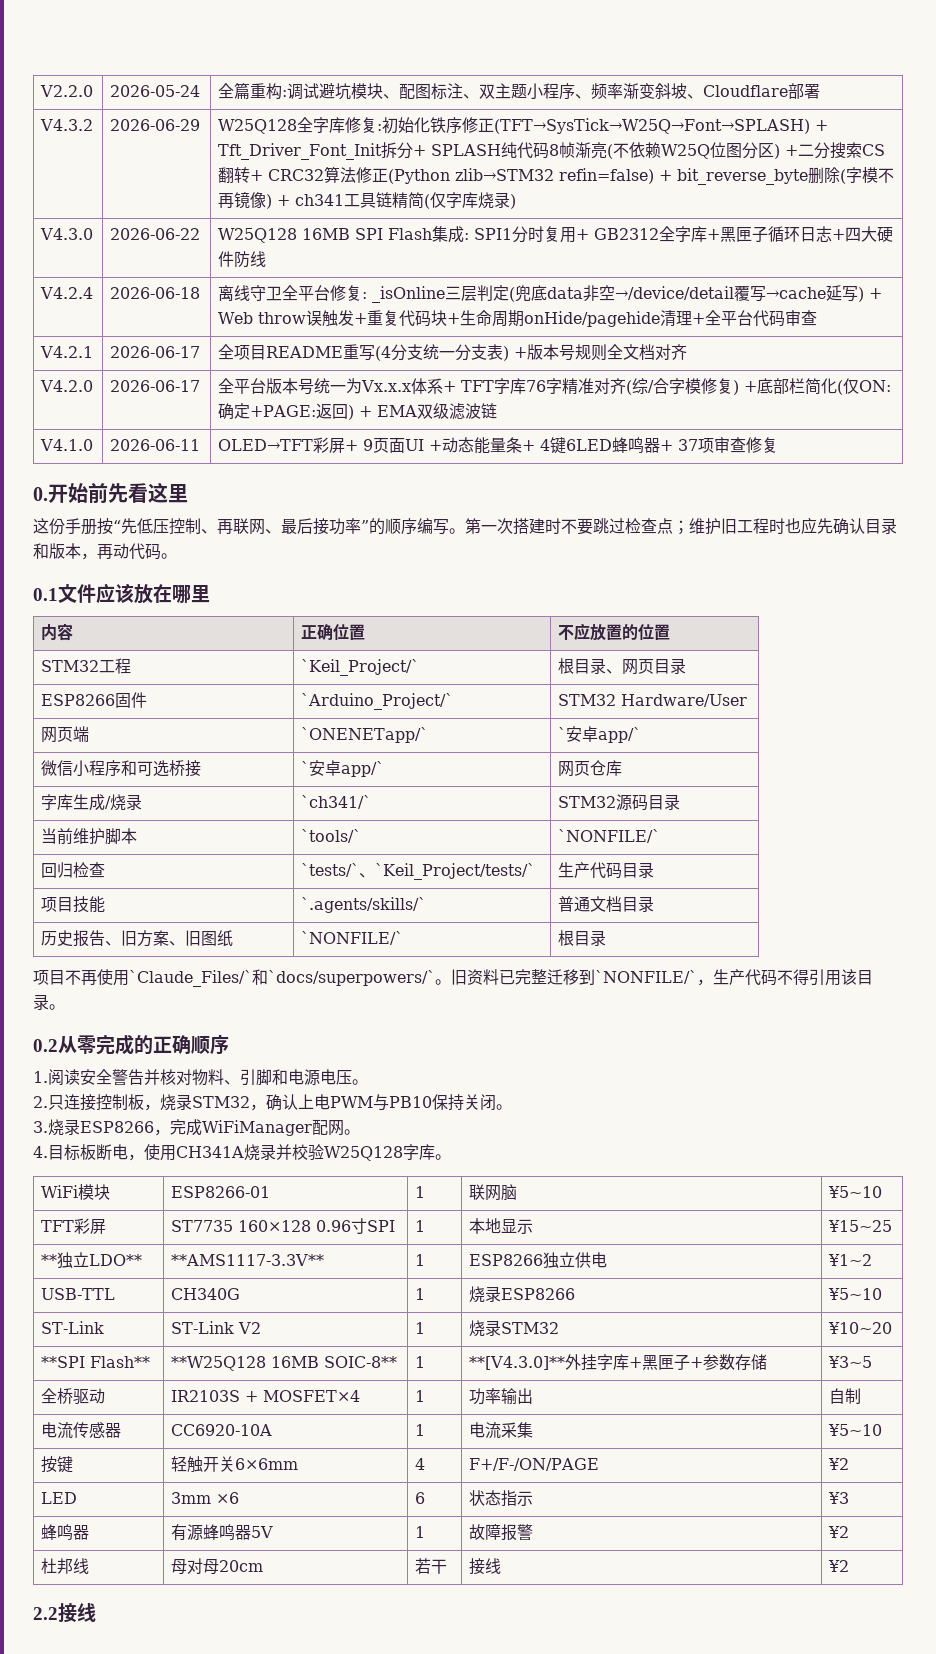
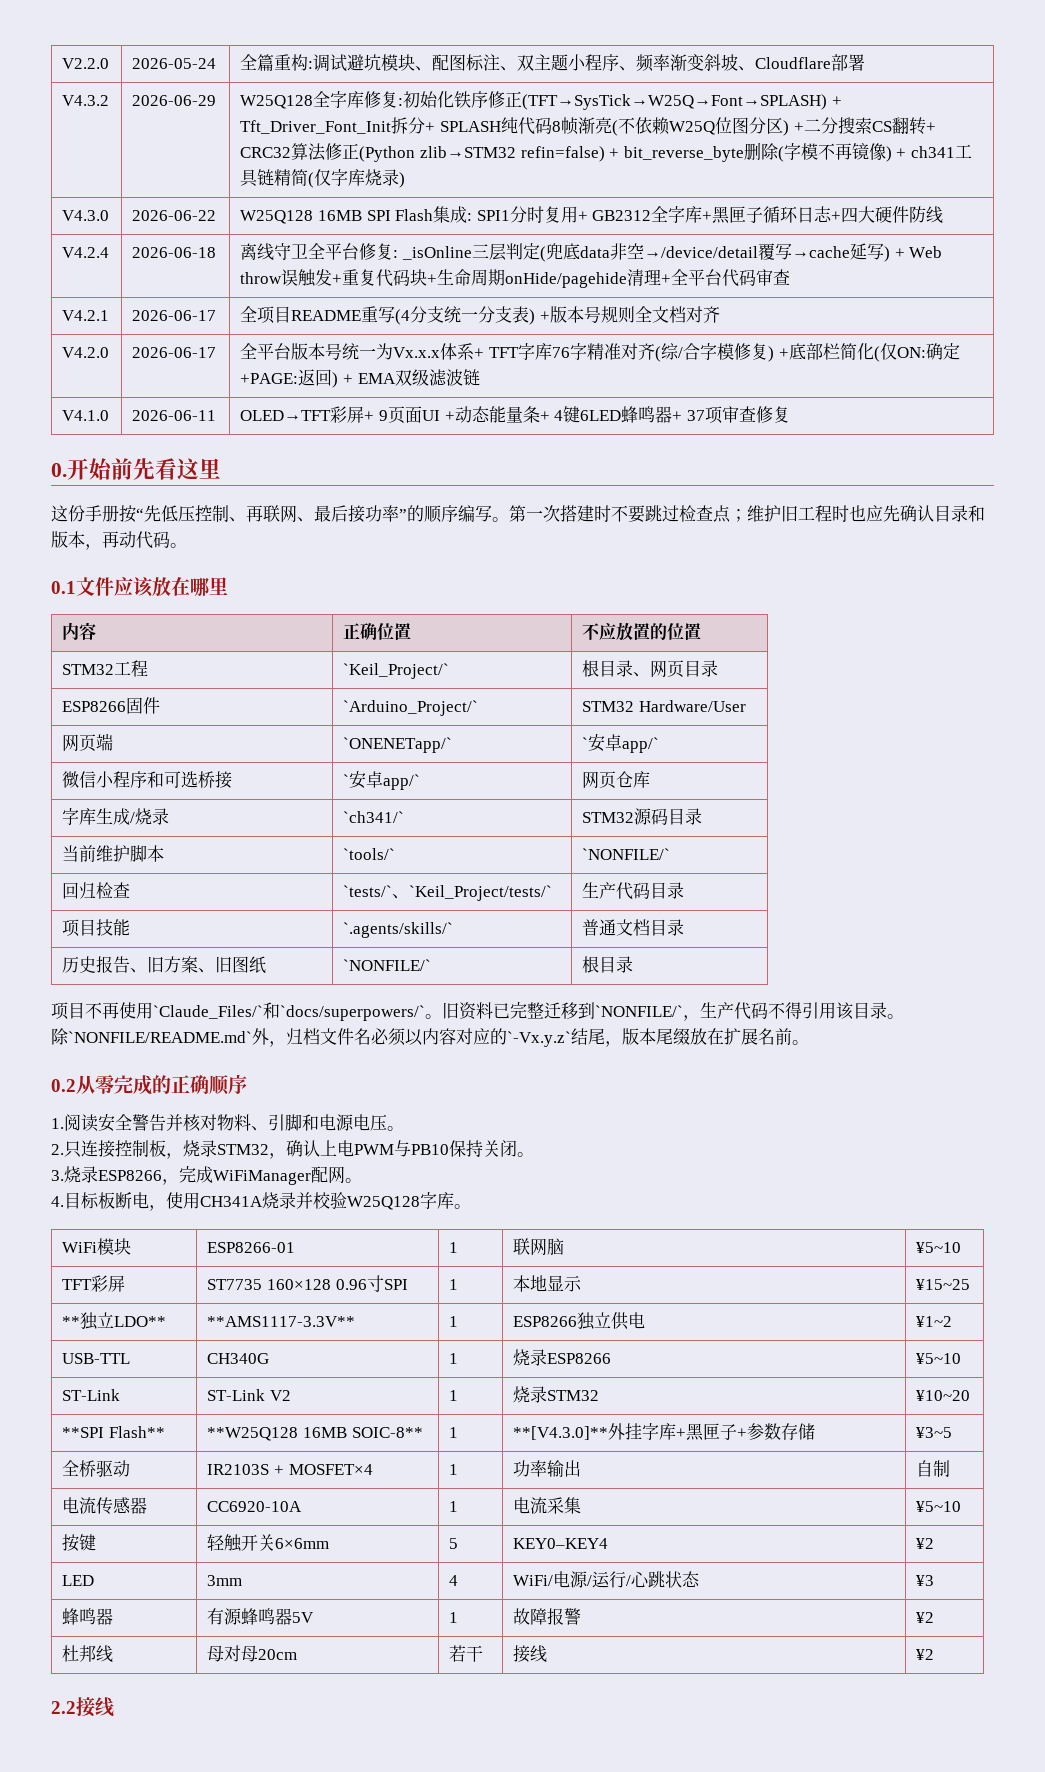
(65, 1007) none -> [51,1028,809,1047] // 除`NONFILE/README.md`外，归档文件名必须以内容对应的`-Vx.y.z`结尾，版本尾缀放在扩展名前。
[415,1458,426,1470] [469,1458,600,1471] 4 | F+/F-/ON/PAGE -> [449,1538,459,1549] [513,1538,609,1549] 5 | KEY0–KEY4
[216,1492,240,1504] [415,1492,426,1504] ×6 | 6 | -> [449,1575,459,1586] [513,1571,666,1588] | 4 | WiFi/电源/运行/心跳
[501,1490,534,1507] 指示 -> (701, 1579) none

